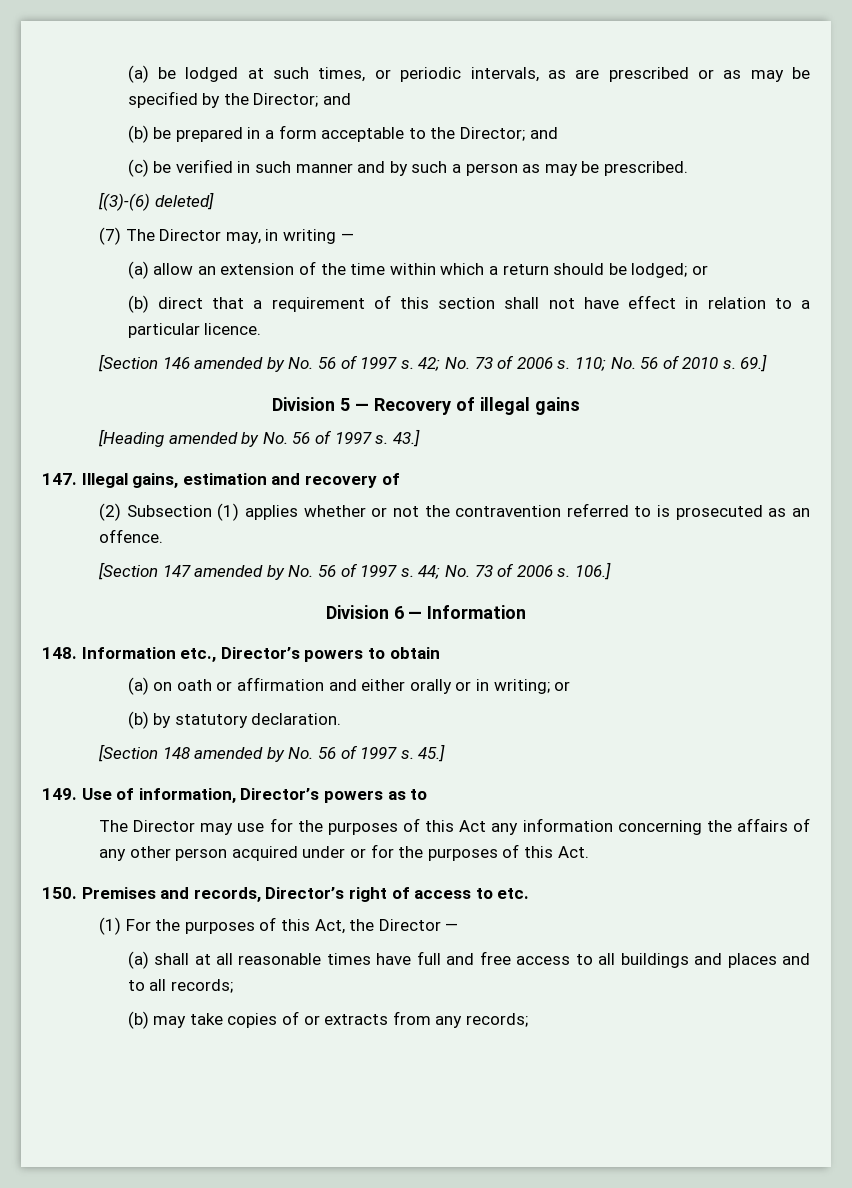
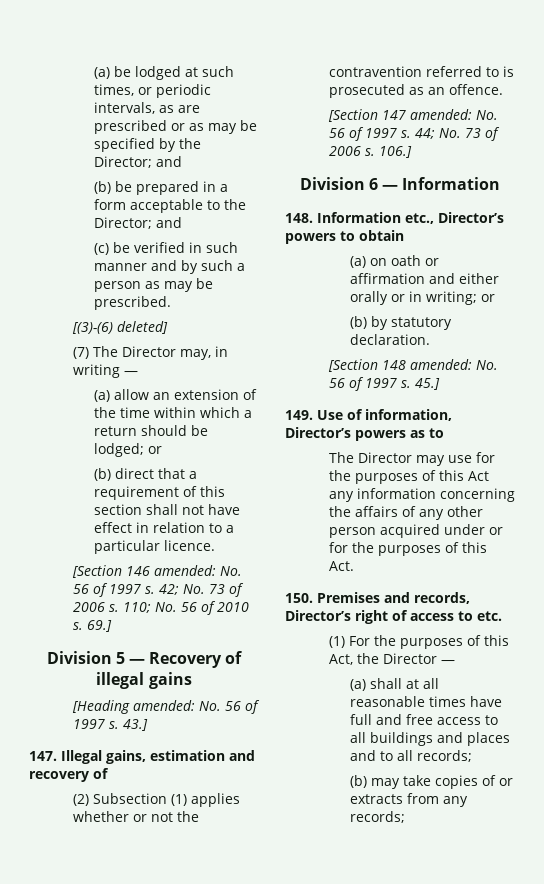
[194,357,285,372] amended by -> [153,565,216,576] amended:
[168,432,260,447] amended by -> [132,700,195,711] amended:
[194,565,285,580] amended by -> [409,109,472,120] amended:
[194,747,285,762] amended by -> [409,359,472,370] amended:

